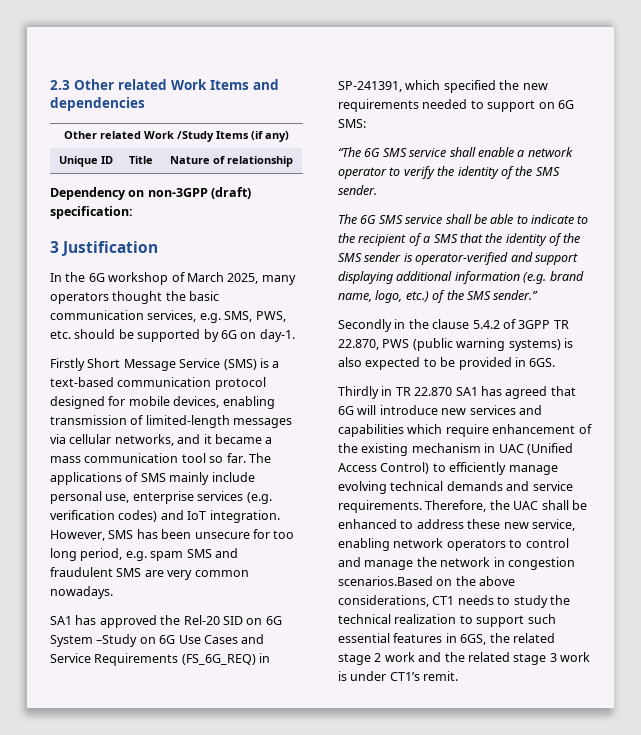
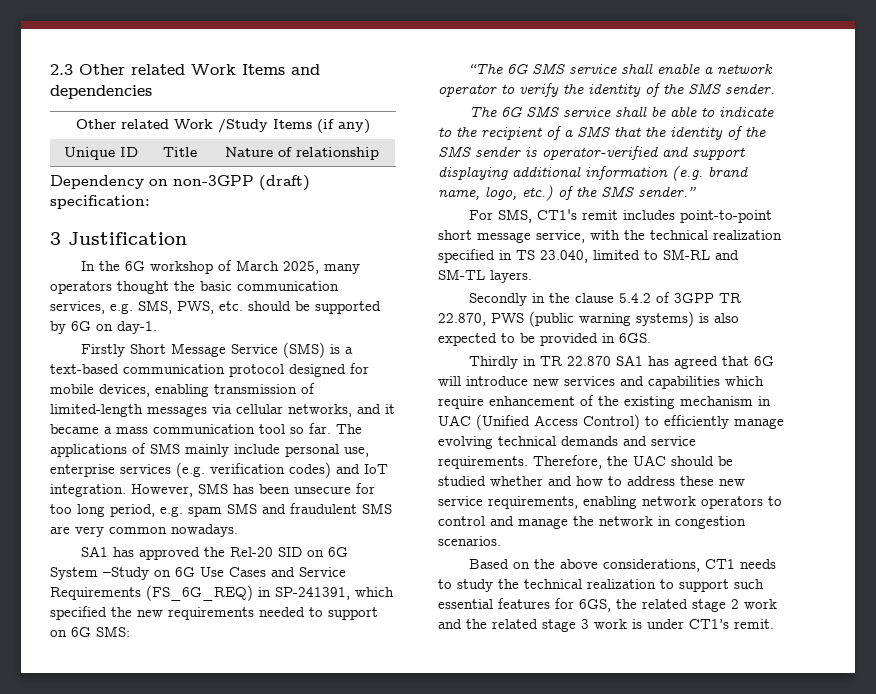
(539, 295) none -> [469,209,773,223] [438,230,782,243] [438,249,739,263] [438,269,532,283] // For SMS, CT1's remit includes point-to-point short message service, with the technical realization specified in TS 23.040, limited to SM-RL and SM-TL layers.
[541,500,587,510] [338,519,397,529] shall be enhanced -> [671,456,733,466] [438,476,603,486] should be studied whether and how
[531,519,575,531] service, -> [438,496,578,509] service requirements,
[338,576,433,586] scenarios.Based -> [438,536,501,546] [469,559,510,569] scenarios. // Based
[445,633,457,643] in -> [555,598,574,609] for

